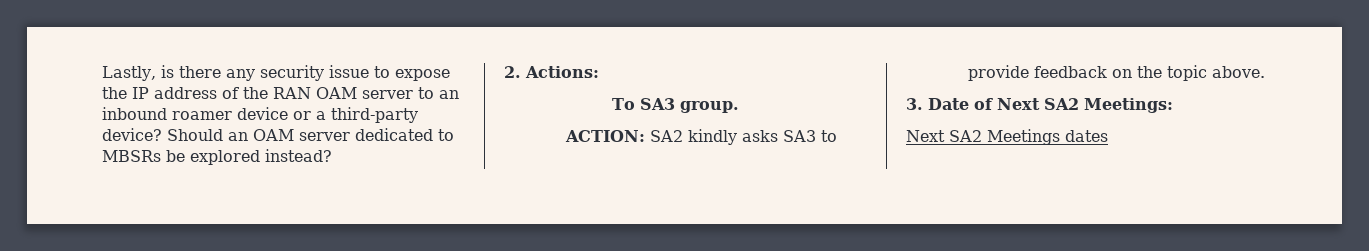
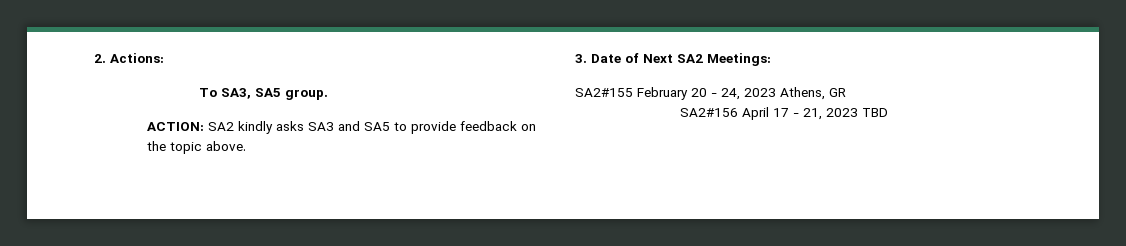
[102,65,450,81] [102,87,459,99] [102,107,418,123] [102,128,454,141] [102,149,332,165] Lastly, is there any security issue to expose the IP address of the RAN OAM server to an inbound roamer device or a third-party device? Should an OAM server dedicated to MBSRs be explored instead? // -> (94, 58) none
[640,98,676,110] SA3 -> [221,88,282,99] SA3, SA5
(817, 136) none -> [337,121,390,131] and SA5
[906,129,1108,145] Next SA2 Meetings dates -> [575,87,846,100] [680,107,889,120] SA2#155 February 20 - 24, 2023 Athens, GR // SA2#156 April 17 - 21, 2023 TBD

